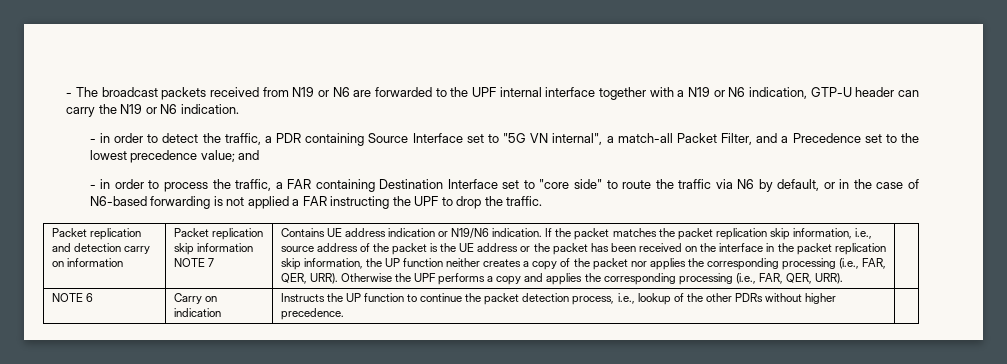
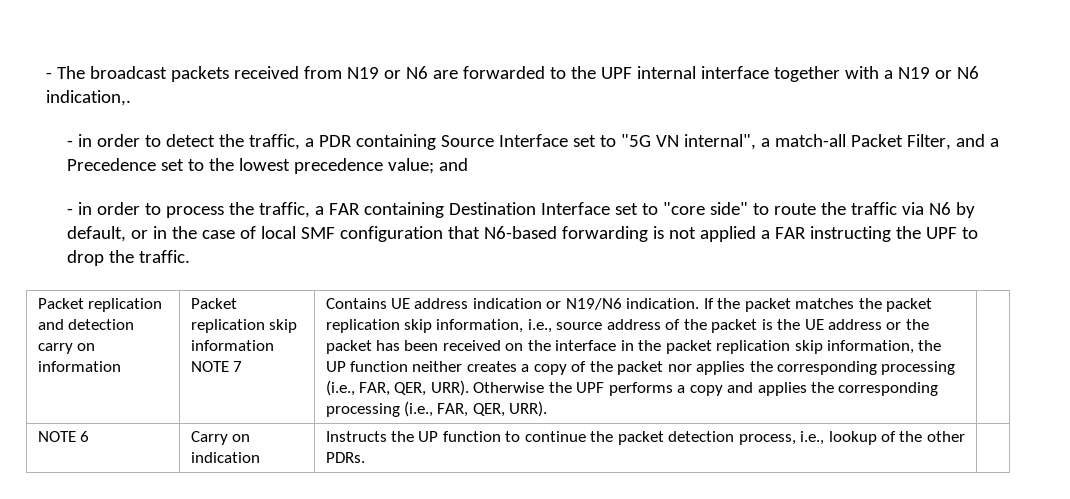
[749,87,919,99] [66,104,239,117] indication, GTP-U header can carry the N19 or N6 indication. -> [46,90,132,106] indication,.
(920, 184) none -> [260,226,480,242] local SMF configuration that
[735,293,837,304] [280,308,344,320] PDRs without higher precedence. -> [325,452,365,463] PDRs.

